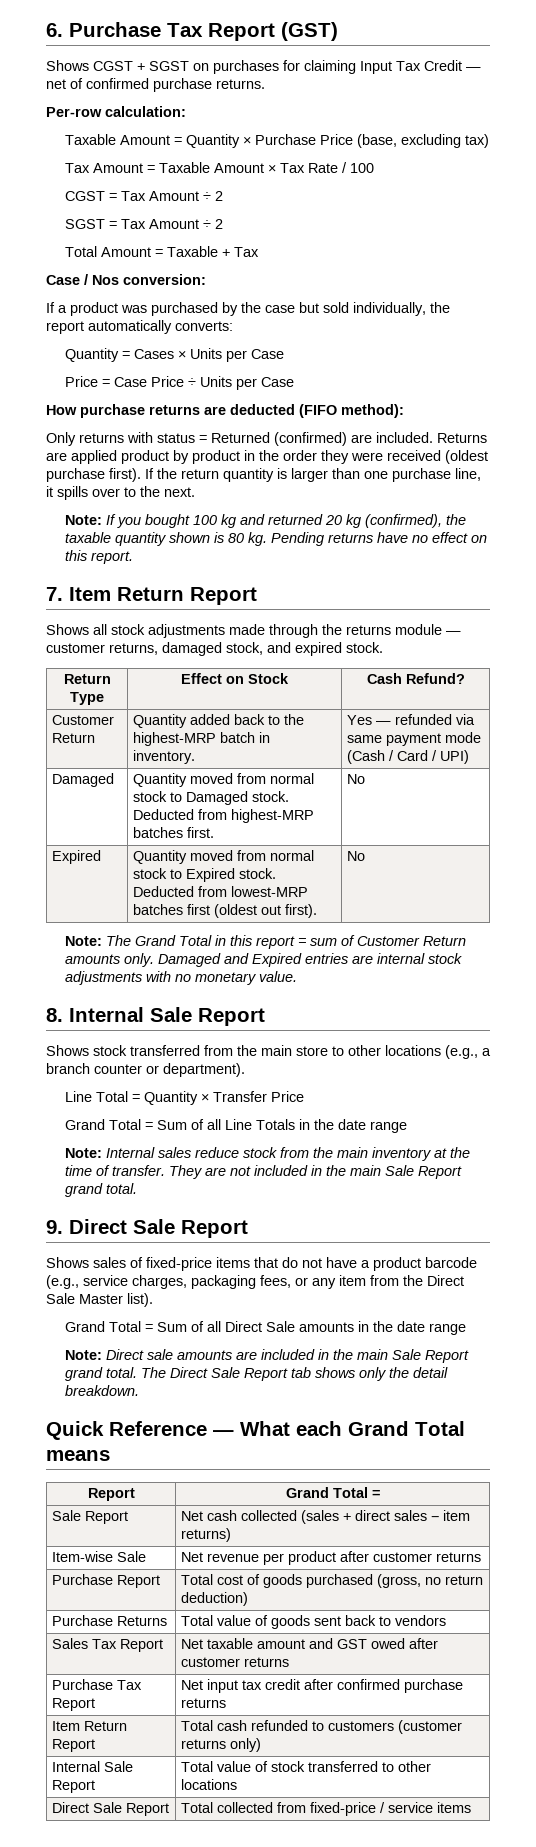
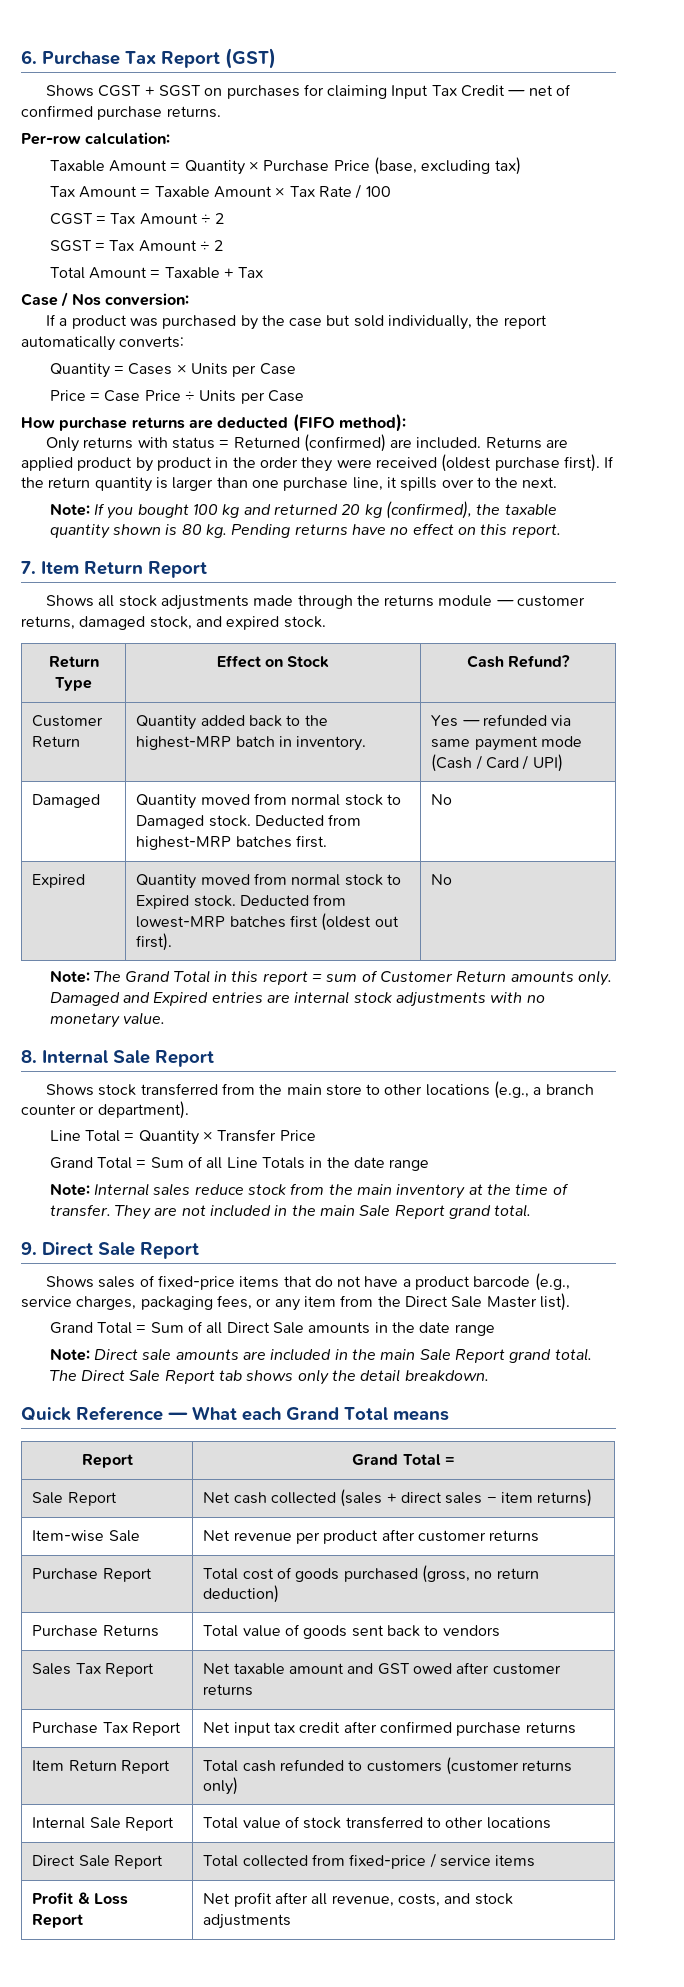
(472, 1807) none -> [32,1892,129,1905] [32,1914,84,1928] [203,1892,513,1907] [203,1914,292,1929] // Profit & Loss Report | Net profit after all revenue, costs, and stock adjustments

